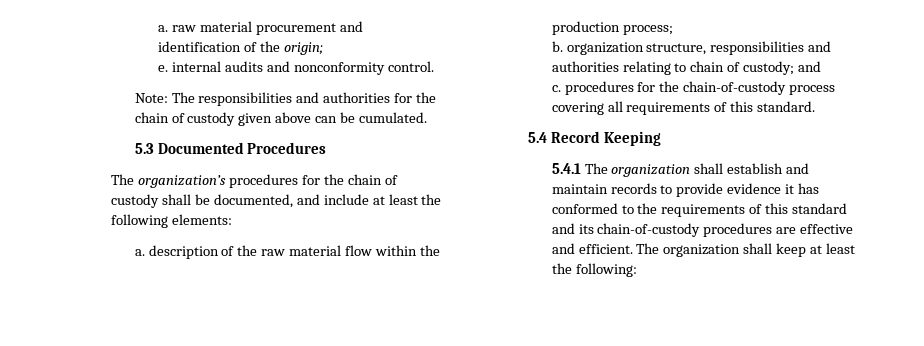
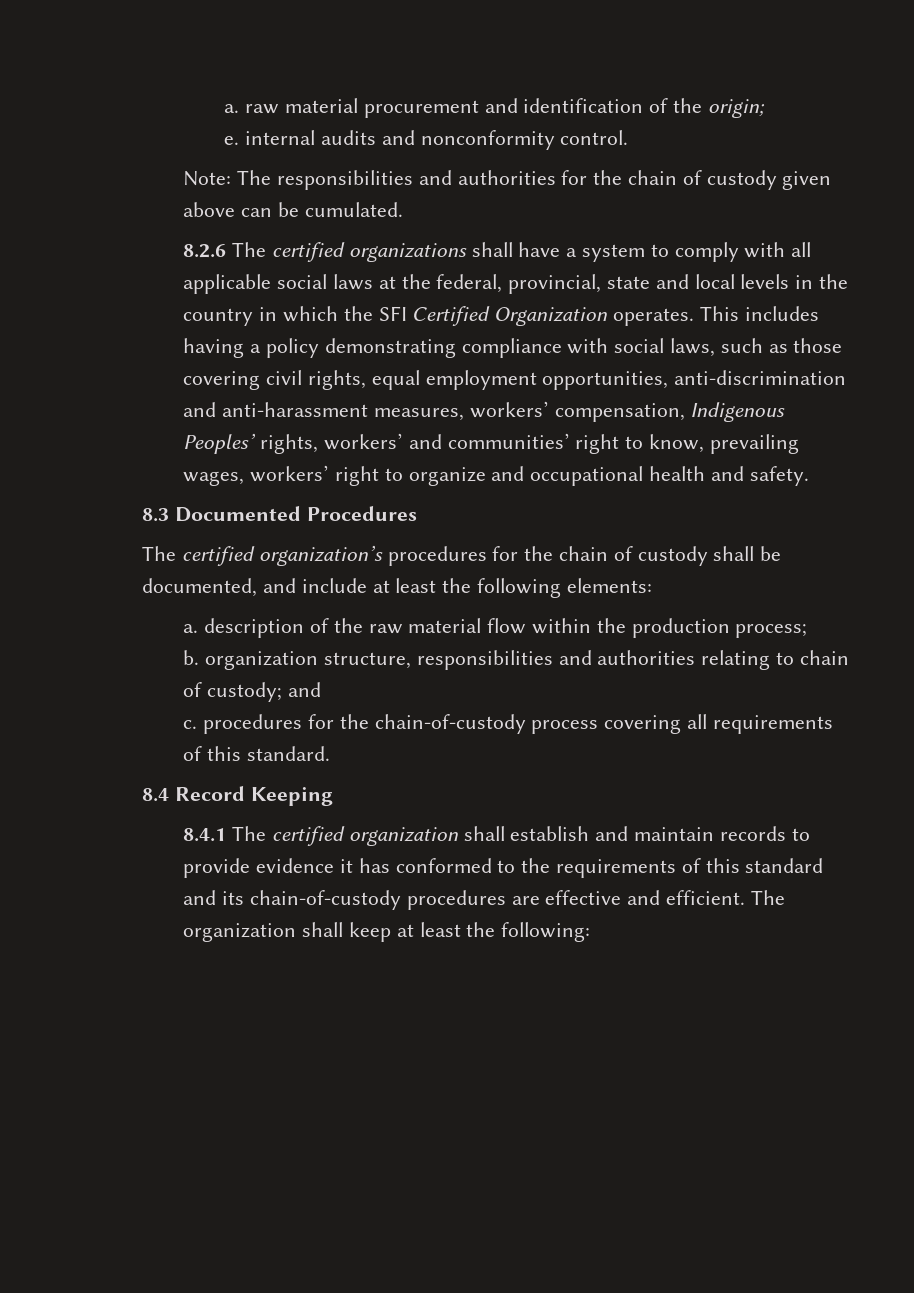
[134,143,154,154] 5.3 -> [183,242,812,262] [183,274,848,294] [183,306,819,326] [183,338,843,358] [183,370,847,390] [183,401,786,422] [183,433,799,454] [183,465,809,486] [142,508,170,522] 8.2.6 The certified organizations shall have a system to comply with all applicable social laws at the federal, provincial, state and local levels in the country in which the SFI Certified Organization operates. This includes having a policy demonstrating compliance with social laws, such as those covering civil rights, equal employment opportunities, anti-discrimination and anti-harassment measures, workers’ compensation, Indigenous Peoples’ rights, workers’ and communities’ right to know, prevailing wages, workers’ right to organize and occupational health and safety. // 8.3
(135, 179) none -> [181,546,255,566] certified
[528,132,548,143] 5.4 -> [142,788,170,802] 8.4
[551,163,608,174] 5.4.1 The -> [183,826,345,846] 8.4.1 The certified

